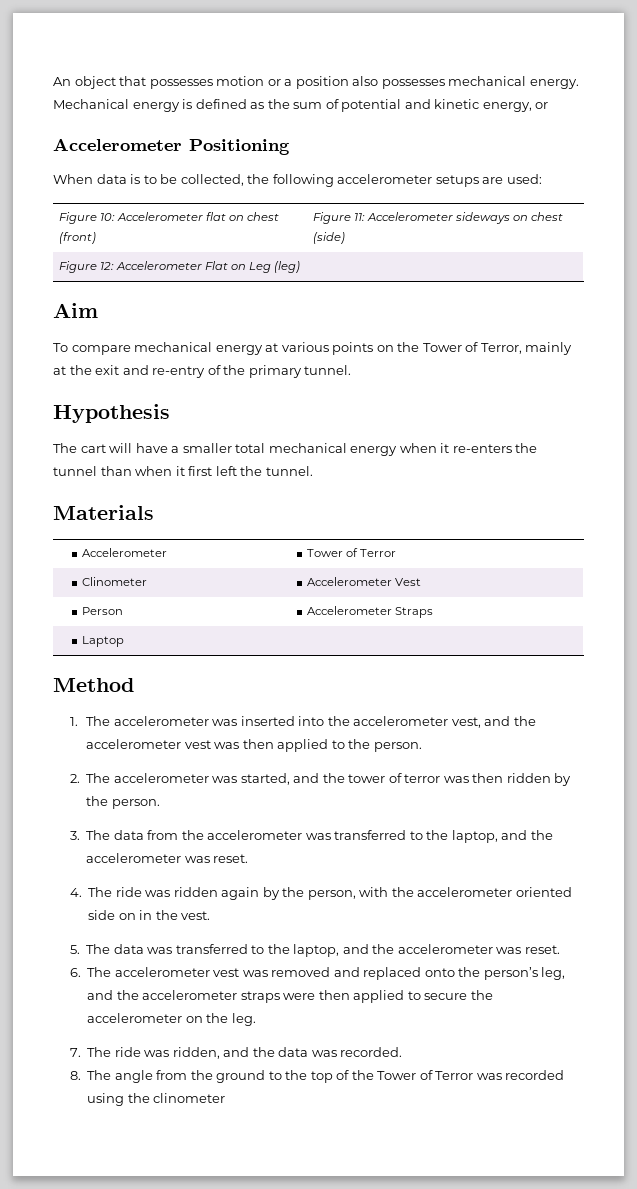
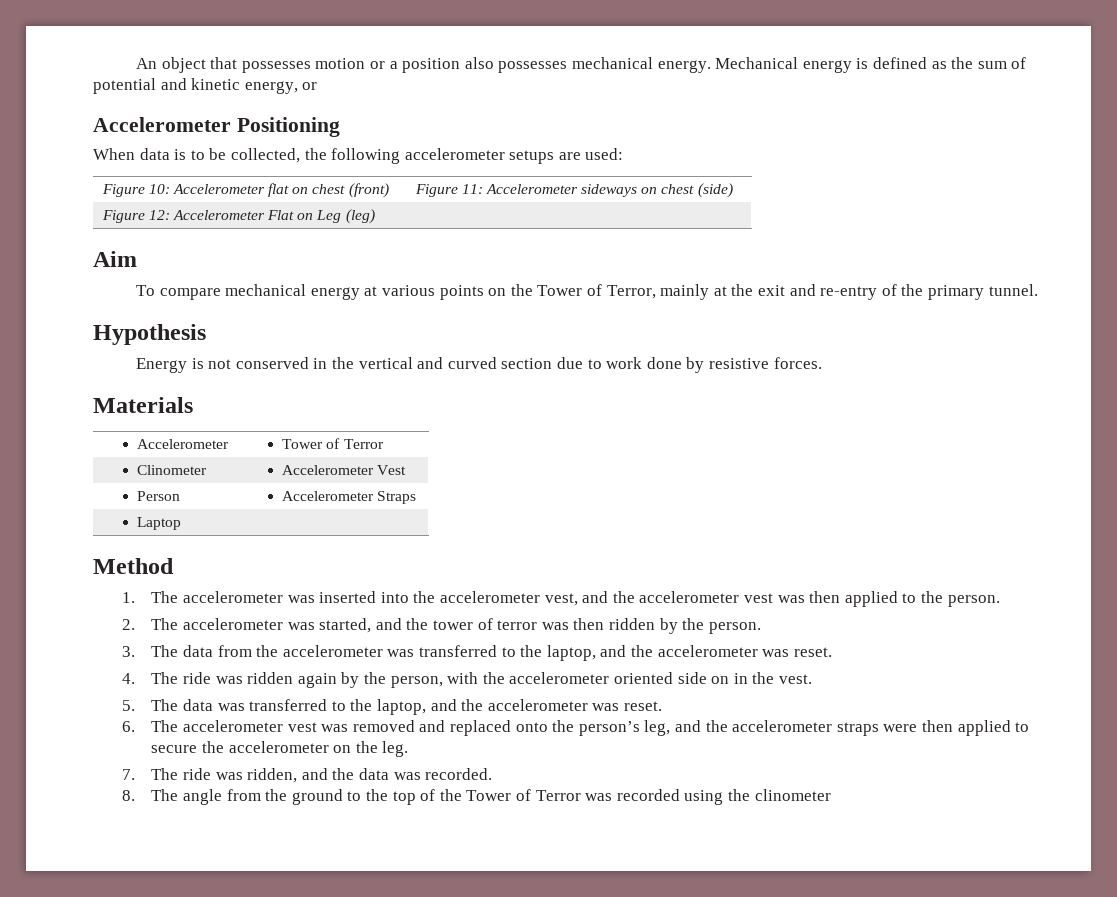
[53,443,538,456] [53,466,313,476] The cart will have a smaller total mechanical energy when it re-enters the tunnel than when it first left the tunnel. -> [136,357,822,373] Energy is not conserved in the vertical and curved section due to work done by resistive forces.

